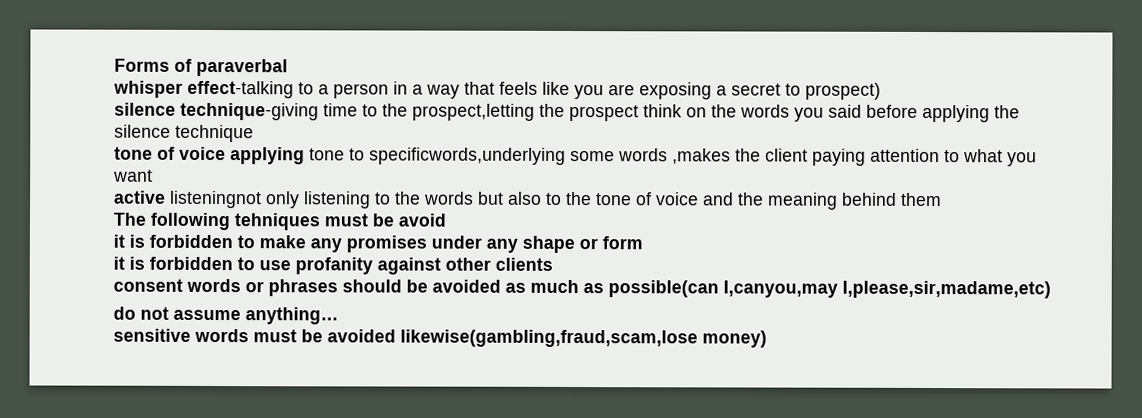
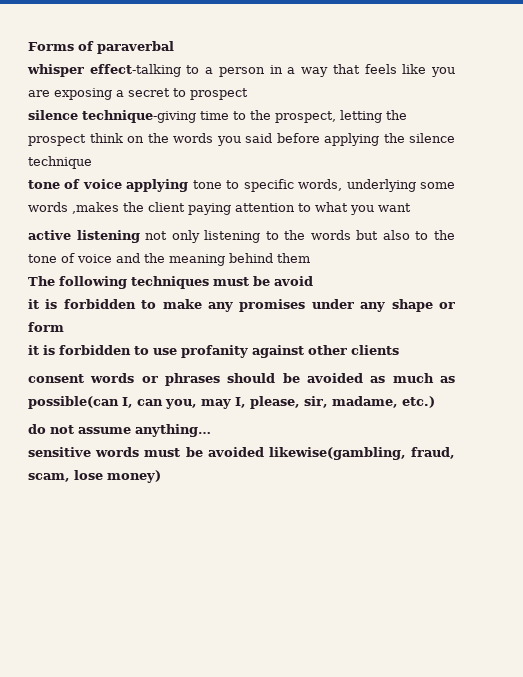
[805,82,881,100] prospect) -> [190,88,248,100] prospect
[412,103,535,121] prospect,letting -> [275,110,382,123] prospect, letting
[369,147,566,165] specificwords,underlying -> [243,179,416,192] specific words, underlying
[170,190,262,209] listeningnot -> [76,230,168,243] listening not
[234,213,320,231] tehniques -> [131,276,209,289] techniques
[723,280,1051,299] I,canyou,may I,please,sir,madame,etc) -> [122,396,435,409] I, can you, may I, please, sir, madame, etc.)
[400,329,698,348] likewise(gambling,fraud,scam,lose -> [268,447,455,460] [28,470,103,482] likewise(gambling, fraud, scam, lose

